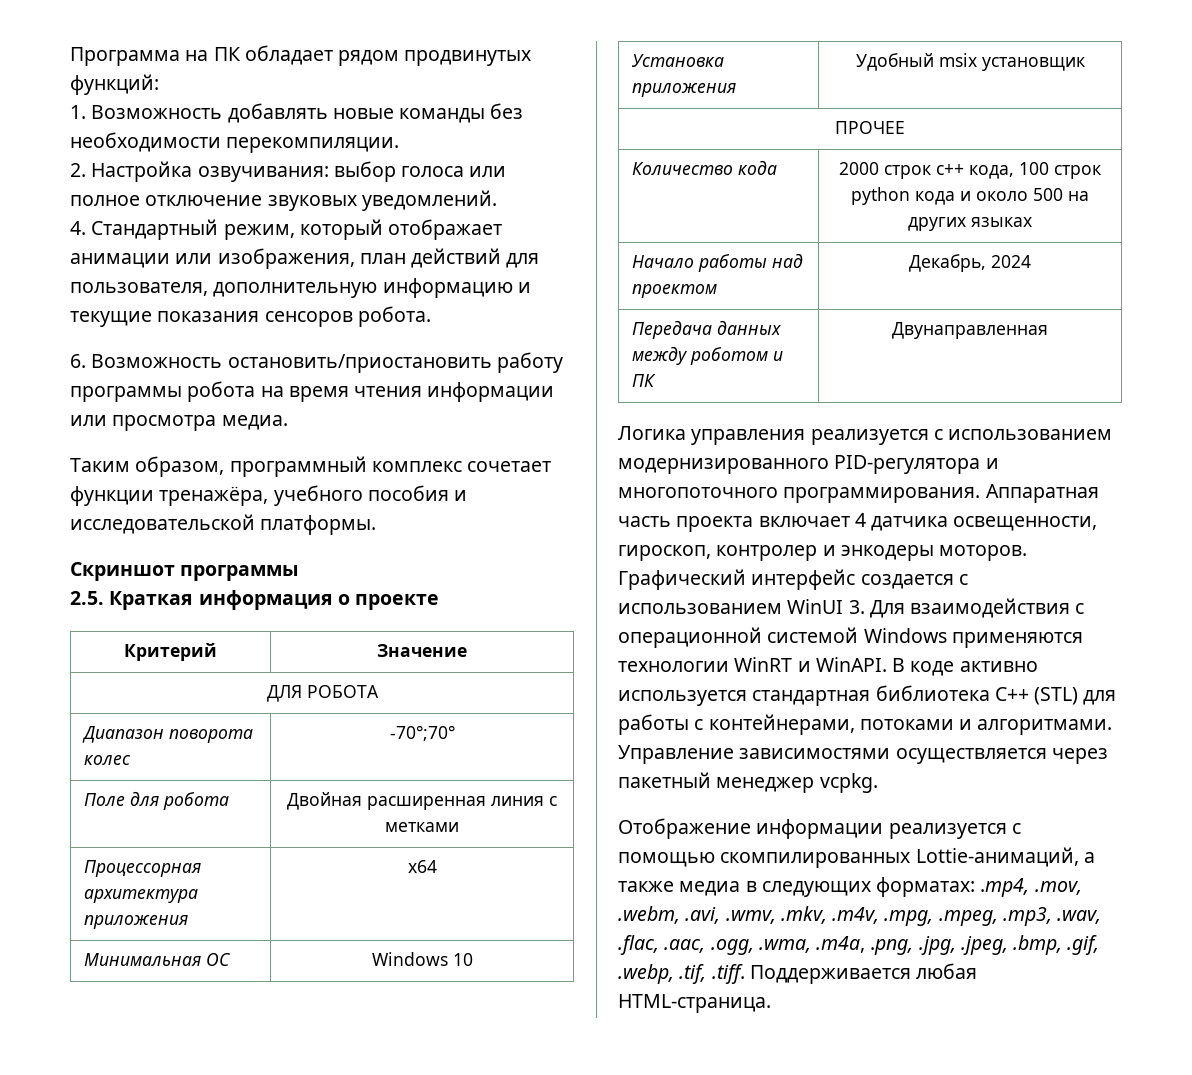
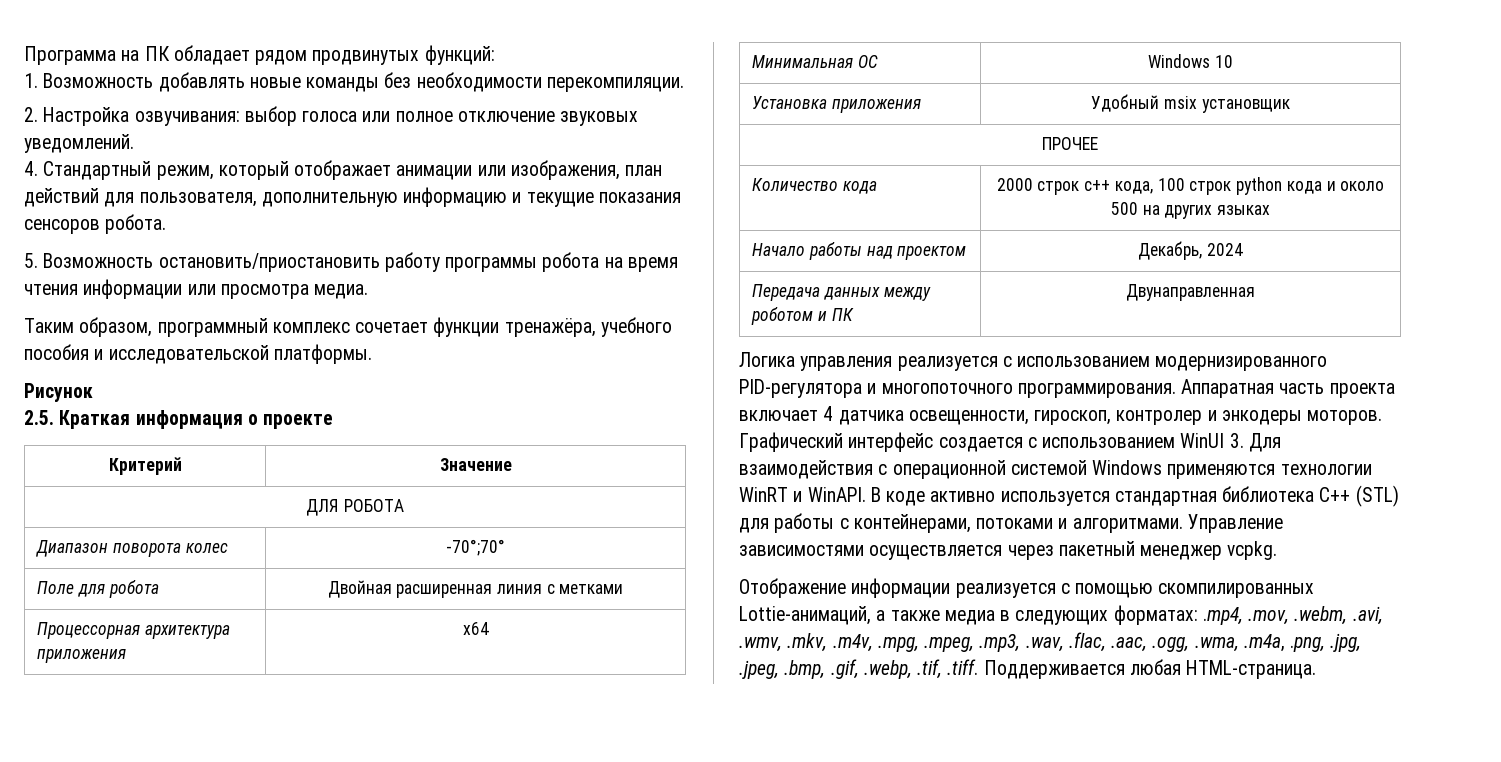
[70,354,86,368] 6. -> [24,253,38,268] 5.
[70,562,300,581] Скриншот программы -> [24,383,93,402] Рисунок

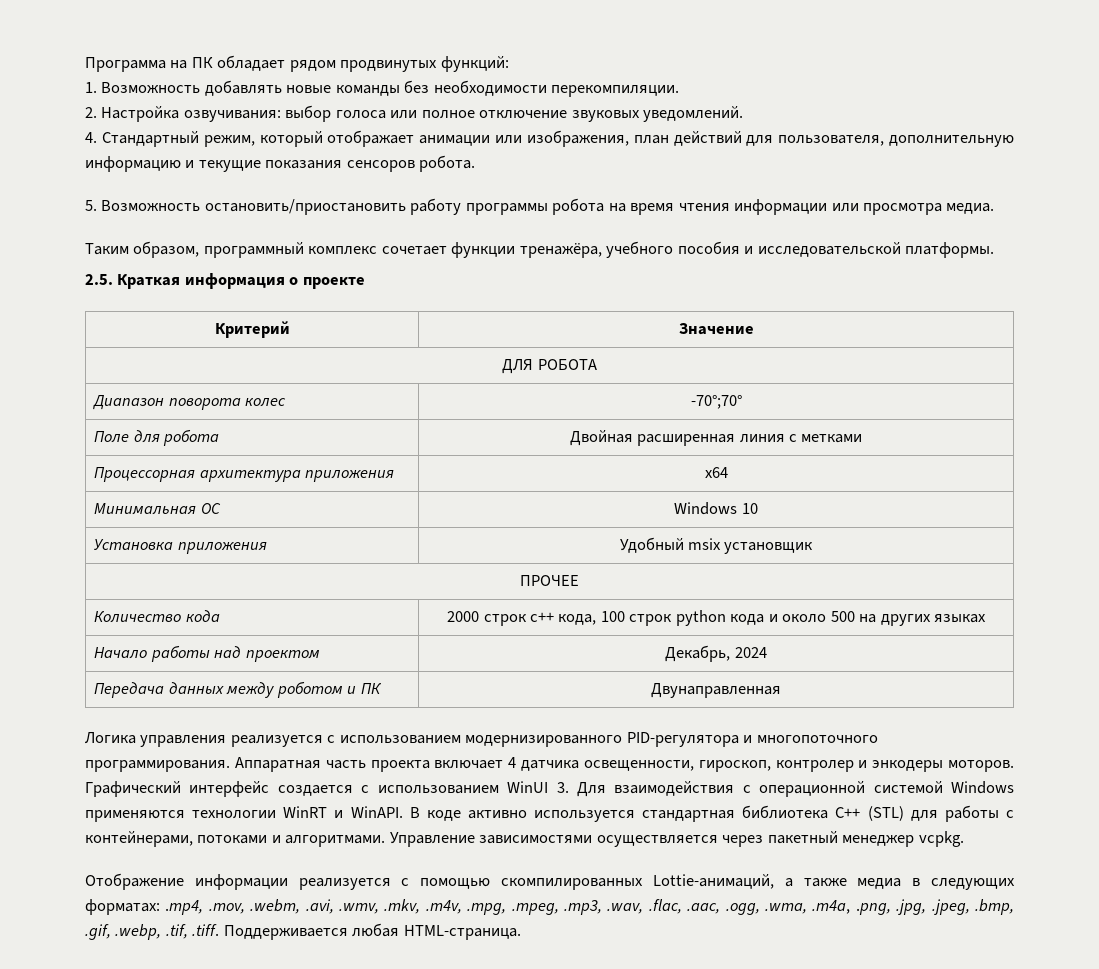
[24,383,93,402] // Рисунок -> (995, 250) none

